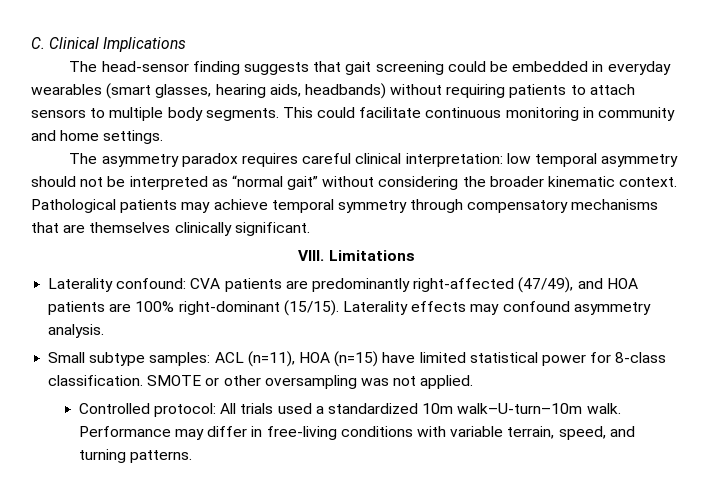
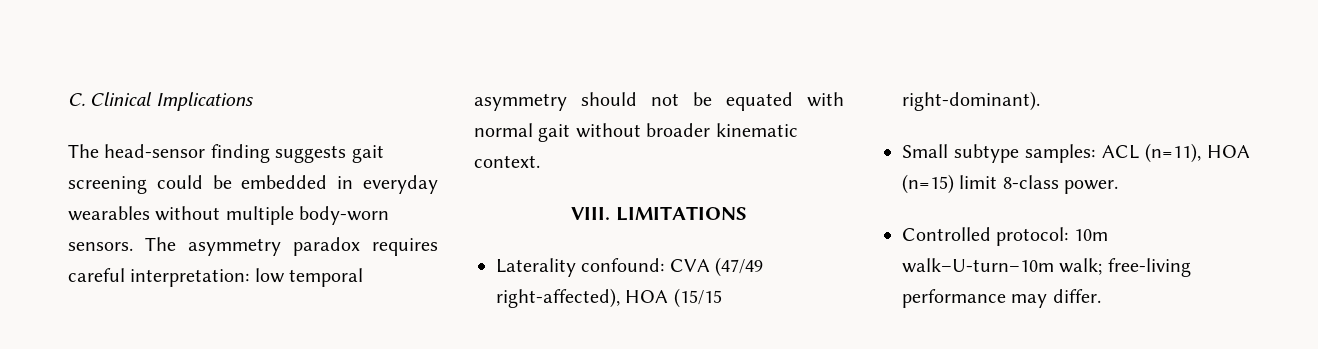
[313,61,342,72] that -> (347, 154) none
[106,83,635,99] [31,107,676,121] [31,130,164,144] (smart glasses, hearing aids, headbands) without requiring patients to attach sensors to multiple body segments. This could facilitate continuous monitoring in community and home settings. // -> [155,206,390,225] [68,242,133,251] without multiple body-worn sensors.
[355,153,402,164] clinical -> (125, 275) none
[129,175,678,190] [31,199,659,213] [31,222,310,236] interpreted as “normal gait” without considering the broader kinematic context. Pathological patients may achieve temporal symmetry through compensatory mechanisms that are themselves clinically significant. -> [726,92,844,111] [474,123,798,142] [474,155,540,168] equated with normal gait without broader kinematic context.
[328,250,415,261] Limitations -> [615,206,747,221] LIMITATIONS
[224,277,638,293] [48,300,651,316] [48,324,105,338] patients are predominantly right-affected (47/49), and HOA patients are 100% right-dominant (15/15). Laterality effects may confound asymmetry analysis. -> [715,257,764,277] [496,288,722,308] [902,91,1040,111] (47/49 right-affected), HOA (15/15 right-dominant).
[382,352,667,366] [48,375,474,389] [78,403,621,417] [78,426,635,440] [78,449,193,463] have limited statistical power for 8-class classification. SMOTE or other oversampling was not applied. // Controlled protocol: All trials used a standardized 10m walk–U-turn–10m walk. Performance may differ in free-living conditions with variable terrain, speed, and turning patterns. -> [959,175,1119,194] [902,227,1108,246] [902,258,1191,277] [902,289,1101,308] limit 8-class power. // Controlled protocol: 10m walk–U-turn–10m walk; free-living performance may differ.

